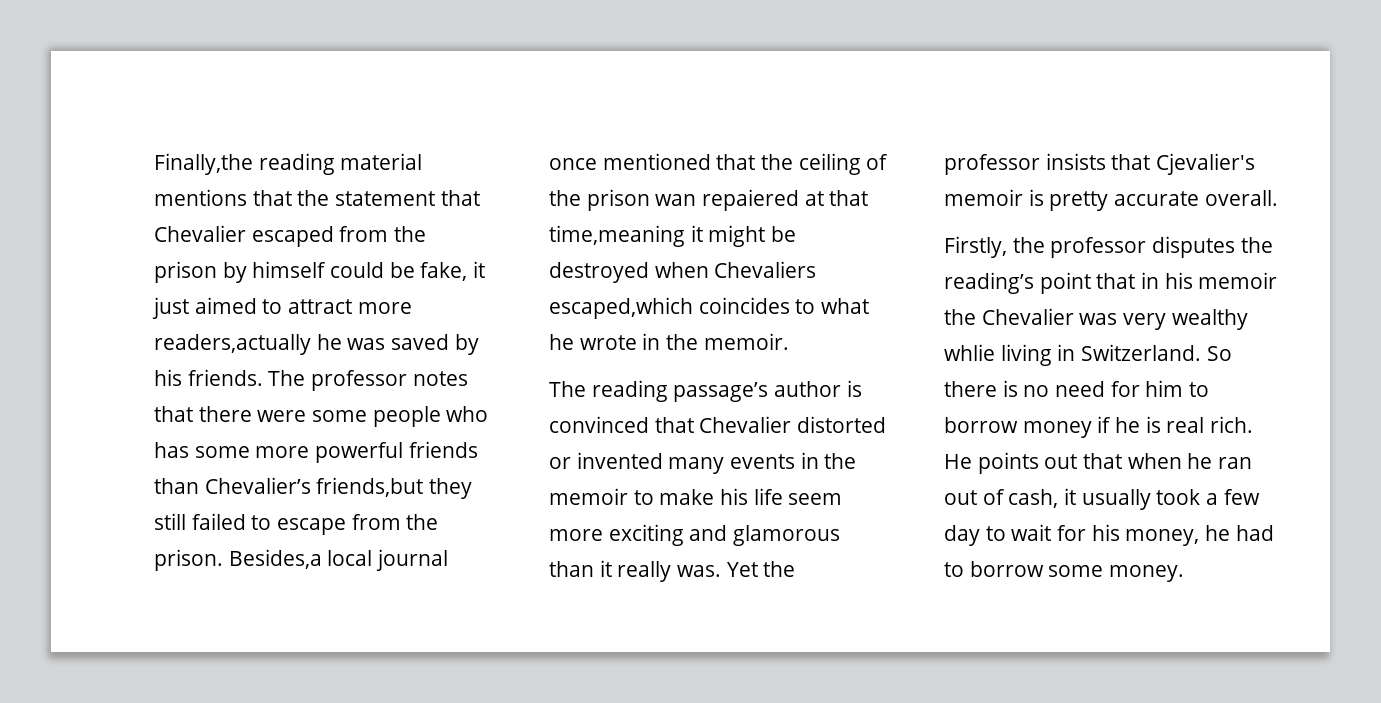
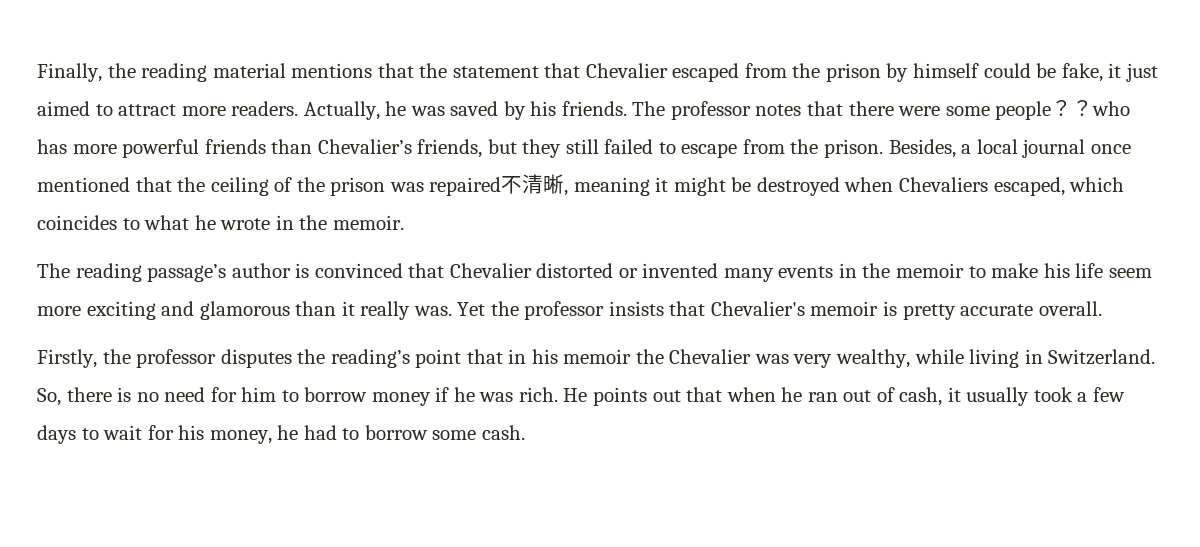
[154,153,253,175] Finally,the -> [37,63,136,82] Finally, the
[154,334,311,355] readers,actually -> [231,101,380,120] readers. Actually,
(441, 416) none -> [1051,100,1094,116] ？？
[194,446,250,458] some -> (67, 146) none
[316,477,424,497] friends,but -> [417,139,517,158] friends, but
[228,549,322,569] Besides,a -> [888,139,972,158] Besides, a
[655,189,869,211] [549,225,685,247] wan repaiered at that time,meaning -> [389,174,650,196] was repaired不清晰, meaning
[549,297,693,319] escaped,which -> [993,177,1125,196] escaped, which
[1156,153,1256,175] Cjevalier's -> [710,301,805,316] Chevalier's
[1171,309,1248,330] [944,344,995,361] wealthy whlie -> [836,349,964,368] wealthy, while
[1206,346,1232,361] So -> [37,388,61,406] So,
[1145,416,1205,433] is real -> [479,392,514,402] was
[944,525,980,546] day -> [37,425,76,444] days
[1109,565,1185,582] money. -> [481,425,525,440] cash.

